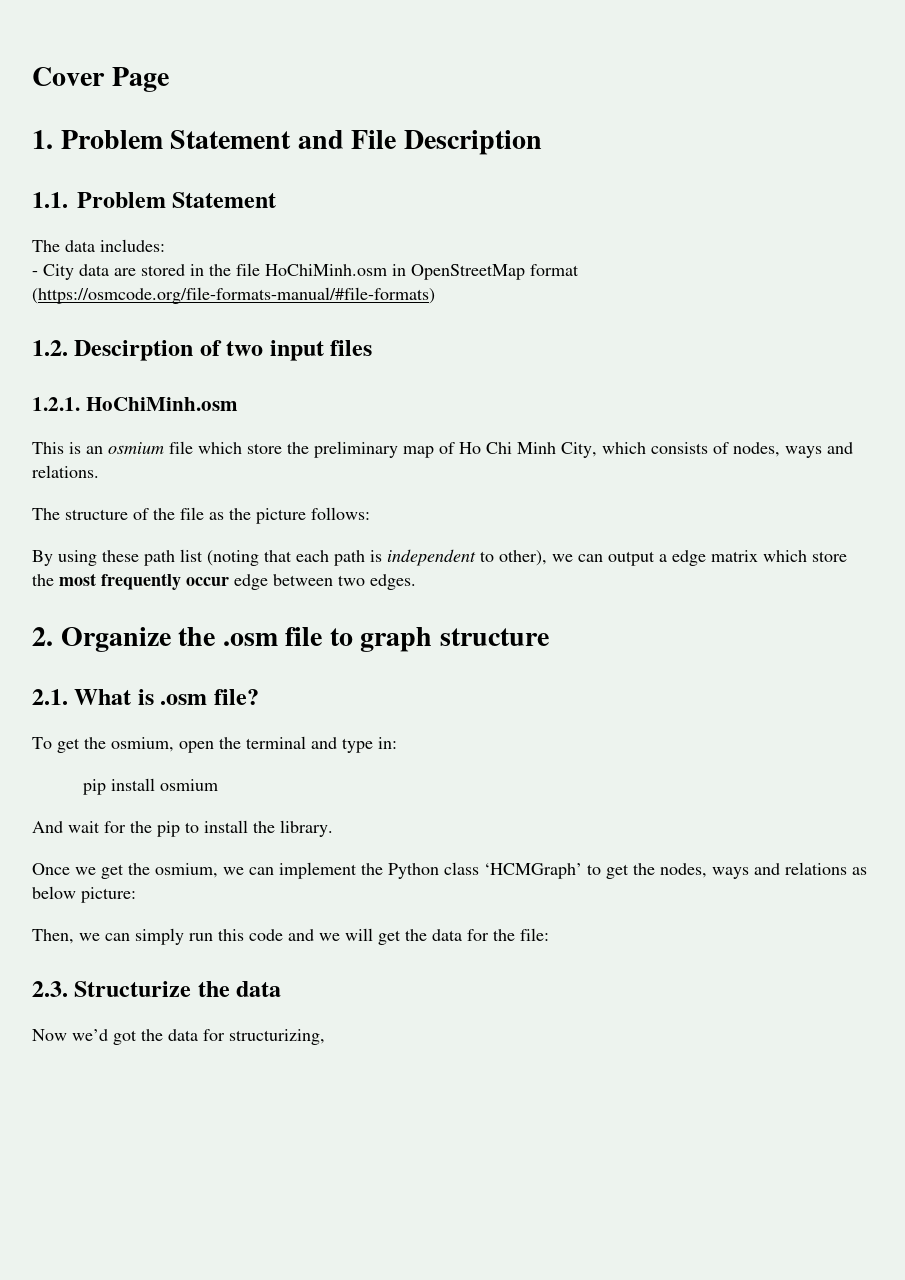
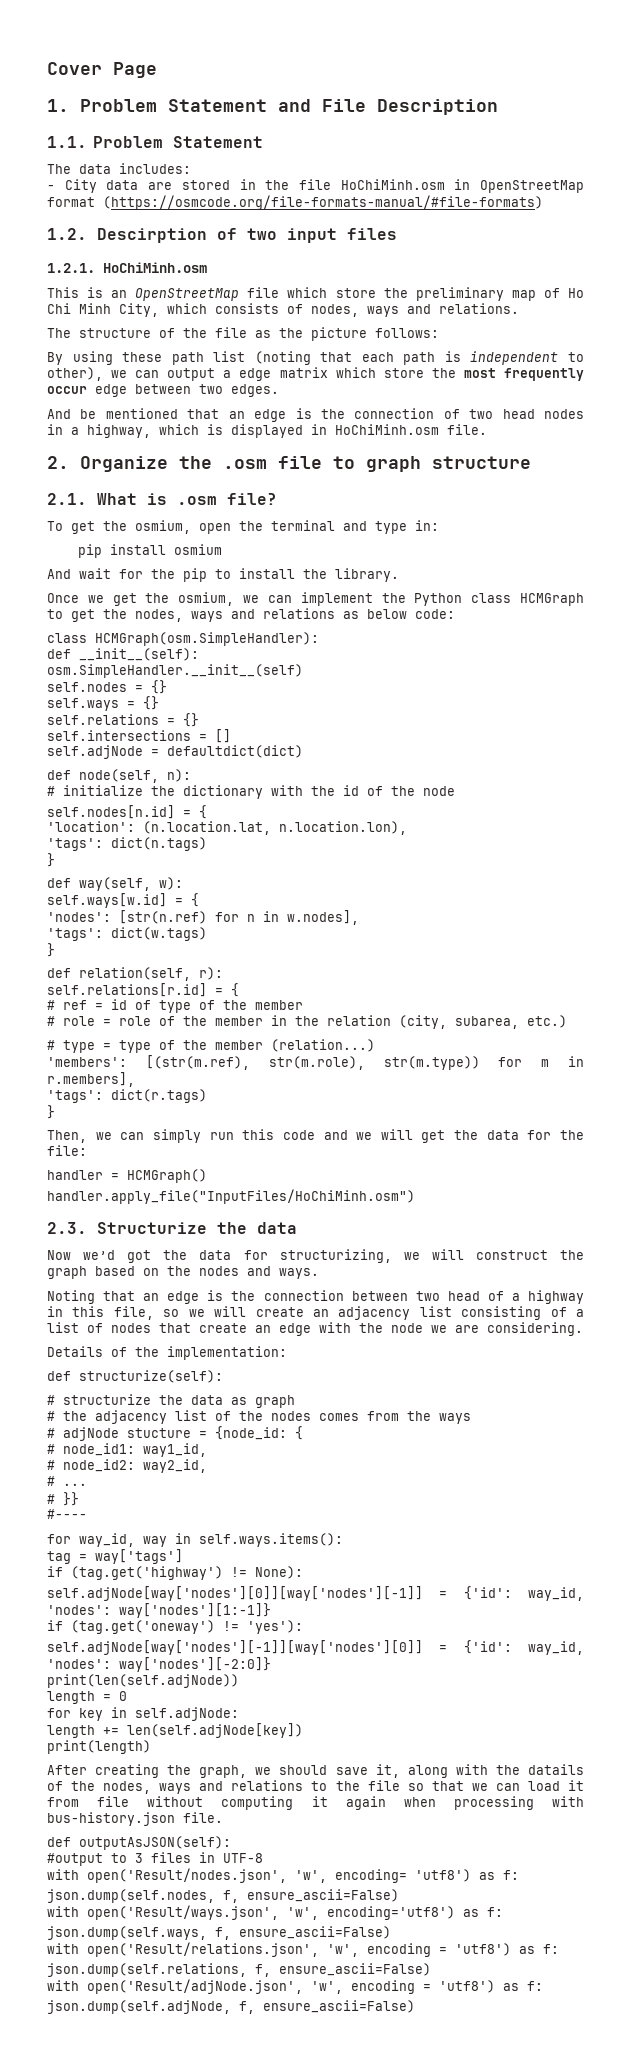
[108,442,164,454] osmium -> [135,288,240,301] OpenStreetMap
(416, 582) none -> [47,408,584,422] [47,424,487,438] // And be mentioned that an edge is the connection of two head nodes in a highway, which is displayed in HoChiMinh.osm file.
[484,863,582,879] ‘HCMGraph’ -> [520,593,584,606] HCMGraph
[81,887,136,903] picture: -> [415,609,455,619] [47,632,319,646] [47,648,199,661] [47,664,303,678] [47,680,167,694] [47,696,159,711] [47,713,199,727] [47,729,231,743] [47,745,303,759] [47,769,191,783] [47,785,455,799] [47,805,207,819] [47,821,407,835] [47,837,207,851] [47,853,55,867] [47,877,183,891] [47,893,199,908] [47,910,359,925] [47,927,207,941] [47,943,55,957] [47,967,223,981] [47,983,239,997] [47,999,303,1013] [47,1015,567,1029] [47,1039,375,1053] [47,1055,584,1070] [47,1072,135,1087] [47,1089,207,1103] [47,1105,55,1119] code: // class HCMGraph(osm.SimpleHandler): // def __init__(self): // osm.SimpleHandler.__init__(self) // self.nodes = {} // self.ways = {} // self.relations = {} // self.intersections = [] // self.adjNode = defaultdict(dict) // def node(self, n): // # initialize the dictionary with the id of the node // self.nodes[n.id] = { // 'location': (n.location.lat, n.location.lon), // 'tags': dict(n.tags) // } // def way(self, w): // self.ways[w.id] = { // 'nodes': [str(n.ref) for n in w.nodes], // 'tags': dict(w.tags) // } // def relation(self, r): // self.relations[r.id] = { // # ref = id of type of the member // # role = role of the member in the relation (city, subarea, etc.) // # type = type of the member (relation...) // 'members': [(str(m.ref), str(m.role), str(m.type)) for m in r.members], // 'tags': dict(r.tags) // }
(549, 934) none -> [47,1169,207,1183] [47,1189,415,1204] // handler = HCMGraph() // handler.apply_file("InputFiles/HoChiMinh.osm")
(325, 1037) none -> [403,1249,584,1260] [47,1266,319,1279] [47,1290,584,1304] [47,1306,585,1320] [47,1322,583,1336] [47,1346,287,1360] [47,1370,223,1383] [47,1394,295,1408] [47,1410,471,1424] [47,1426,303,1441] [47,1443,207,1457] [47,1459,207,1473] [47,1476,87,1486] [47,1492,79,1506] [47,1509,87,1519] [47,1533,343,1547] [47,1549,183,1564] [47,1566,303,1580] [47,1586,584,1601] [47,1603,271,1618] [47,1620,303,1634] [47,1640,584,1655] [47,1657,271,1672] [47,1674,239,1688] [47,1691,127,1704] [47,1707,239,1721] [47,1723,303,1738] [47,1740,151,1754] [47,1764,584,1778] [47,1780,584,1794] [47,1796,584,1810] [47,1812,223,1826] [47,1836,231,1850] [47,1852,263,1866] [47,1868,519,1883] [47,1889,399,1903] [47,1905,503,1920] [47,1926,391,1940] [47,1942,559,1957] [47,1963,431,1977] [47,1979,543,1994] [47,2000,415,2014] we will construct the graph based on the nodes and ways. // Noting that an edge is the connection between two head of a highway in this file, so we will create an adjacency list consisting of a list of nodes that create an edge with the node we are considering. // Details of the implementation: // def structurize(self): // # structurize the data as graph // # the adjacency list of the nodes comes from the ways // # adjNode stucture = {node_id: { // # node_id1: way1_id, // # node_id2: way2_id, // # ... // # }} // #---- // for way_id, way in self.ways.items(): // tag = way['tags'] // if (tag.get('highway') != None): // self.adjNode[way['nodes'][0]][way['nodes'][-1]] = {'id': way_id, 'nodes': way['nodes'][1:-1]} // if (tag.get('oneway') != 'yes'): // self.adjNode[way['nodes'][-1]][way['nodes'][0]] = {'id': way_id, 'nodes': way['nodes'][-2:0]} // print(len(self.adjNode)) // length = 0 // for key in self.adjNode: // length += len(self.adjNode[key]) // print(length) // After creating the graph, we should save it, along with the datails of the nodes, ways and relations to the file so that we can load it from file without computing it again when processing with bus-history.json file. // def outputAsJSON(self): // #output to 3 files in UTF-8 // with open('Result/nodes.json', 'w', encoding= 'utf8') as f: // json.dump(self.nodes, f, ensure_ascii=False) // with open('Result/ways.json', 'w', encoding='utf8') as f: // json.dump(self.ways, f, ensure_ascii=False) // with open('Result/relations.json', 'w', encoding = 'utf8') as f: // json.dump(self.relations, f, ensure_ascii=False) // with open('Result/adjNode.json', 'w', encoding = 'utf8') as f: // json.dump(self.adjNode, f, ensure_ascii=False)

